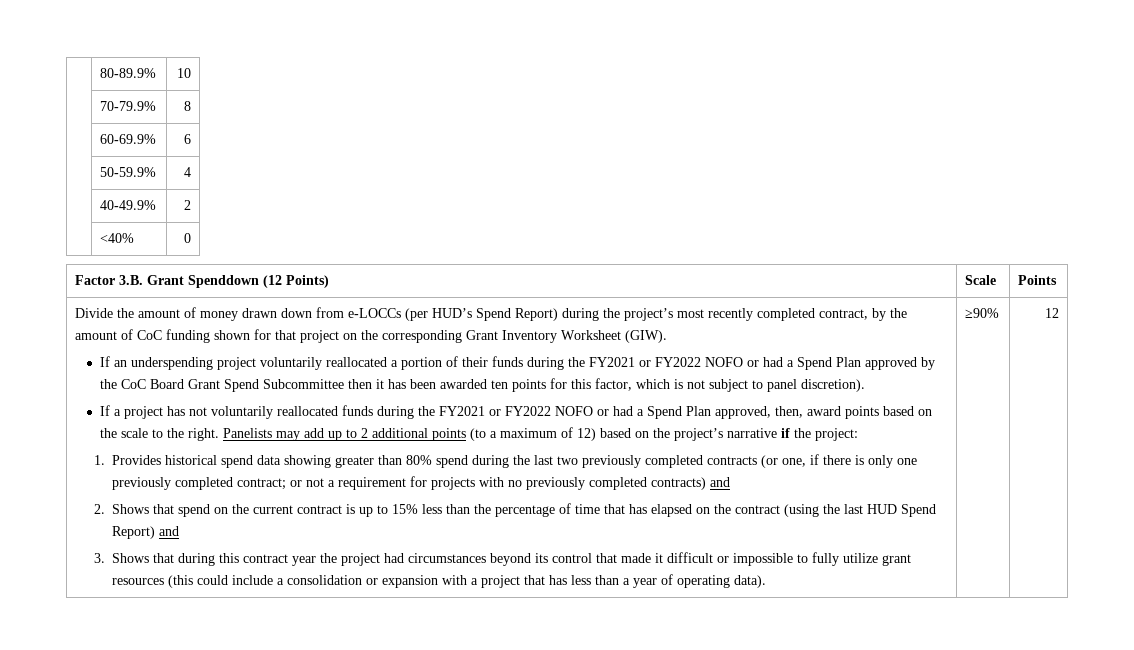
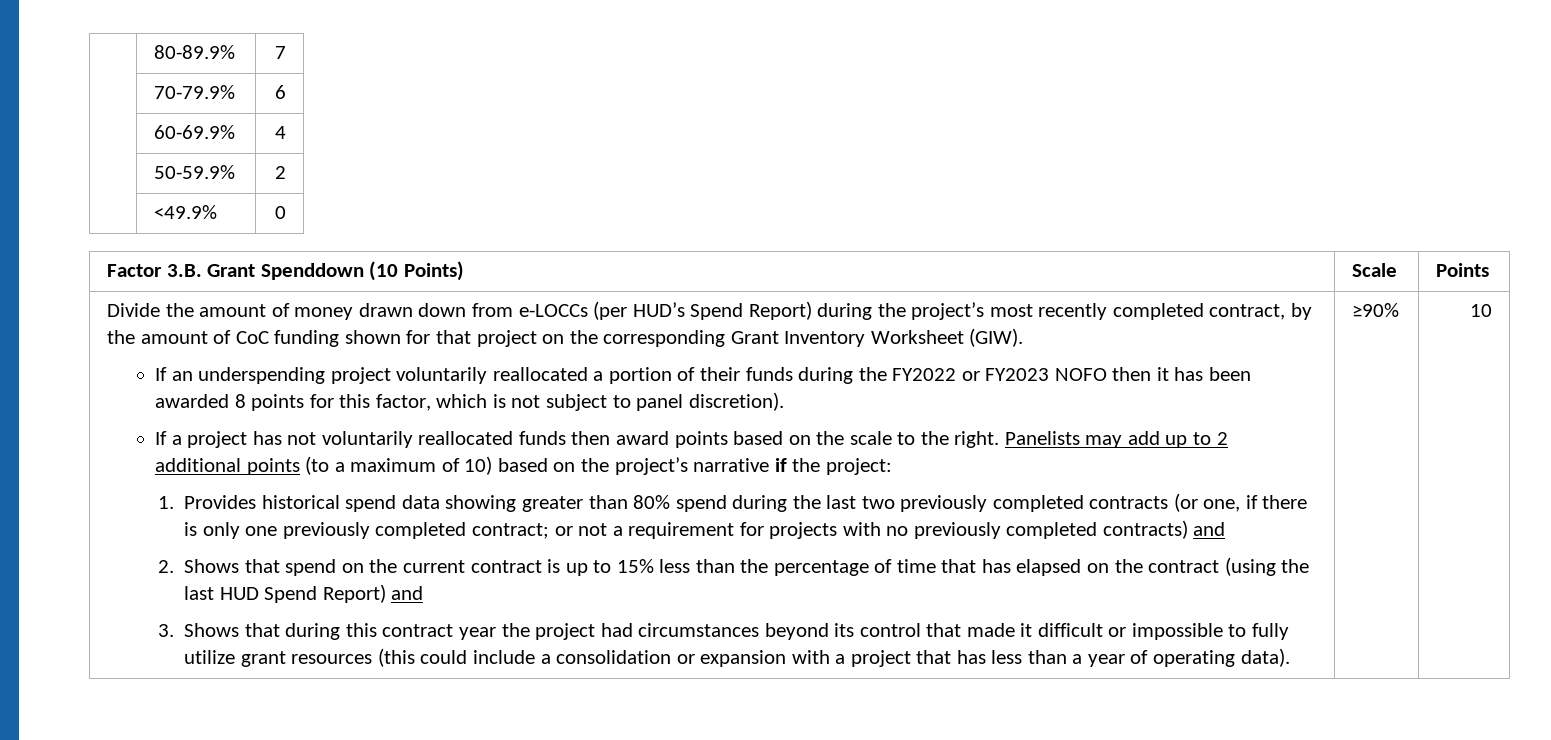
[176,68,191,78] 10 -> [274,46,286,59] 7
[183,101,191,111] 8 -> [274,85,286,99] 6
[183,134,191,144] 6 -> [274,126,286,139] 4
[183,167,191,177] [100,200,157,210] | 4 // | 40-49.9% -> (236, 172) none
[100,233,135,243] <40% -> [154,205,218,219] <49.9%
[263,275,283,288] (12 -> [369,261,399,281] (10
[588,357,935,370] [99,379,344,392] FY2021 or FY2022 NOFO or had a Spend Plan approved by the CoC Board Grant Spend Subcommittee -> [892,368,1107,381] FY2022 or FY2023 NOFO
[490,380,508,389] ten -> [234,394,246,408] 8
[376,406,803,419] during the FY2021 or FY2022 NOFO or had a Spend Plan approved, then, -> [571,431,611,445] then
[576,428,596,441] 12) -> [464,456,493,475] 10)
[1044,308,1059,318] 12 -> [1469,304,1492,317] 10

